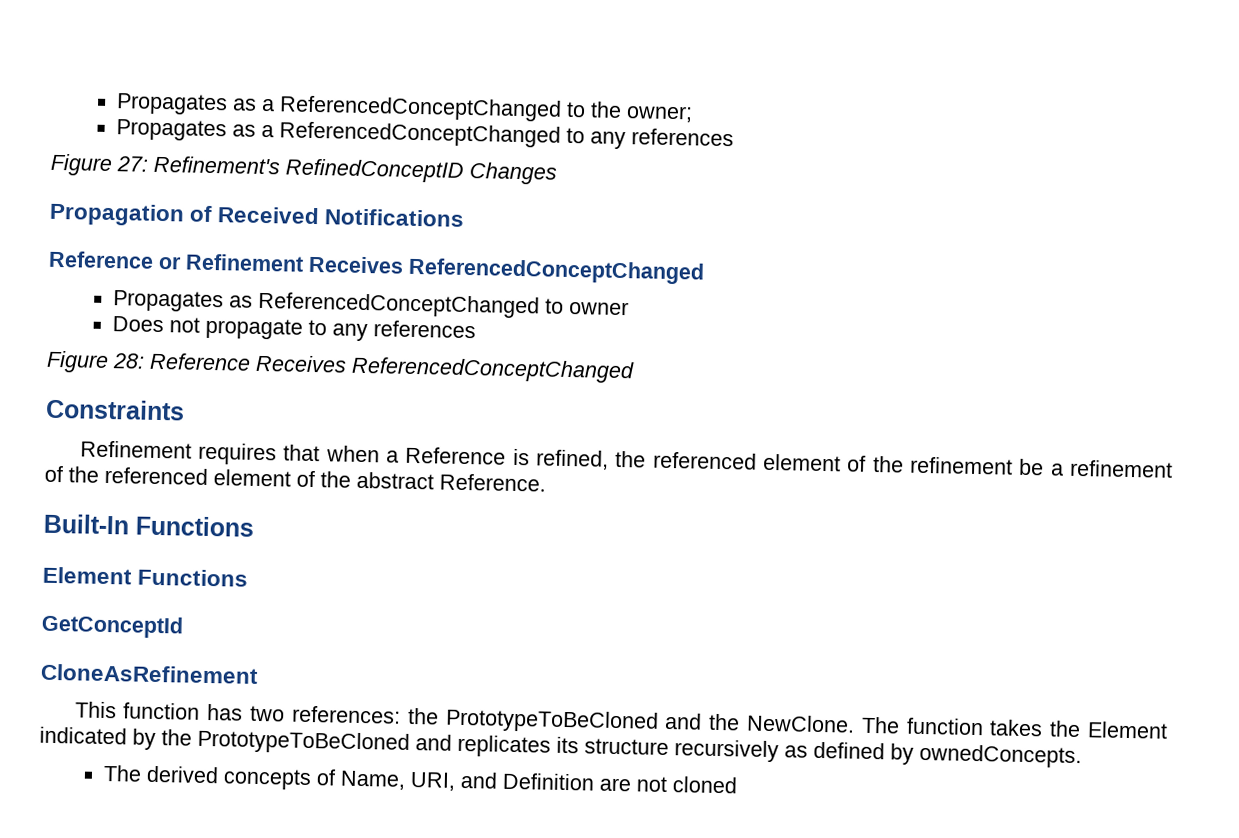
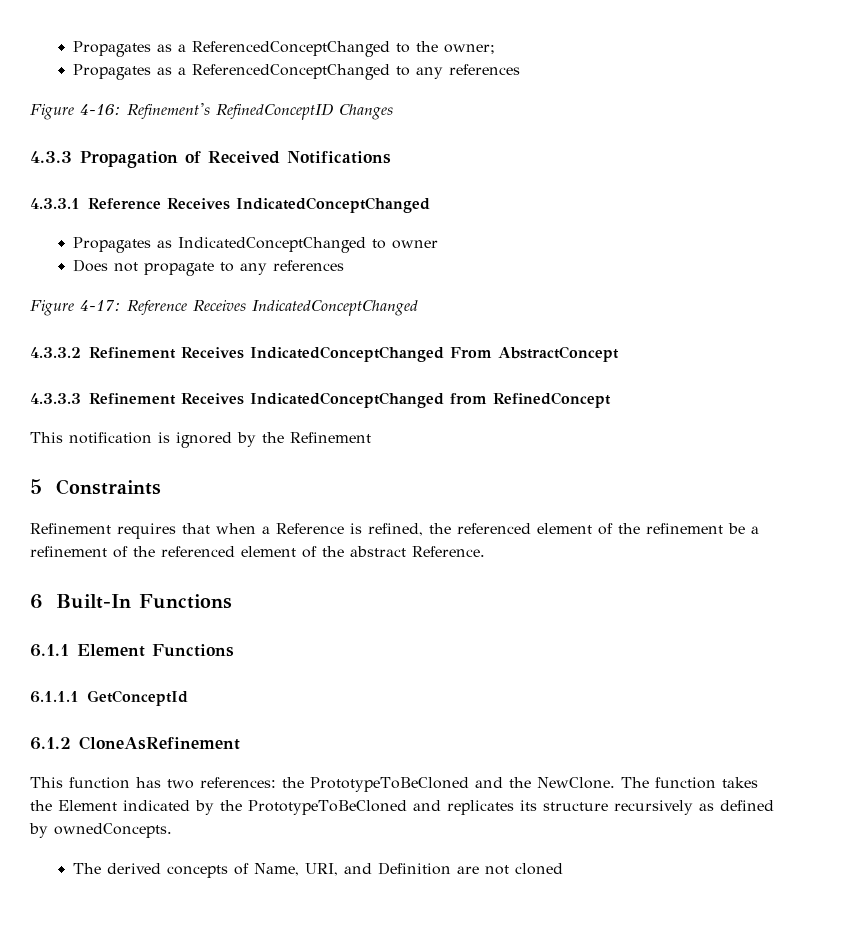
[116,156,149,172] 27: -> [80,104,121,115] 4-16:
(557, 173) none -> [30,151,72,163] 4.3.3
[48,250,705,285] [113,290,541,319] Reference or Refinement Receives ReferencedConceptChanged // Propagates as ReferencedConceptChanged -> [30,197,430,213] [73,237,367,253] 4.3.3.1 Reference Receives IndicatedConceptChanged // Propagates as IndicatedConceptChanged
[112,352,635,384] 28: Reference Receives ReferencedConceptChanged // -> [80,300,418,316] [30,346,619,362] [30,392,611,408] [30,432,371,448] [30,479,42,494] 4-17: Reference Receives IndicatedConceptChanged // 4.3.3.2 Refinement Receives IndicatedConceptChanged From AbstractConcept // 4.3.3.3 Refinement Receives IndicatedConceptChanged from RefinedConcept // This notification is ignored by the Refinement // 5
(546, 482) none -> [30,594,43,609] 6
(254, 526) none -> [30,644,69,657] 6.1.1
(249, 577) none -> [30,691,79,703] 6.1.1.1
(184, 626) none -> [30,737,71,750] 6.1.2

